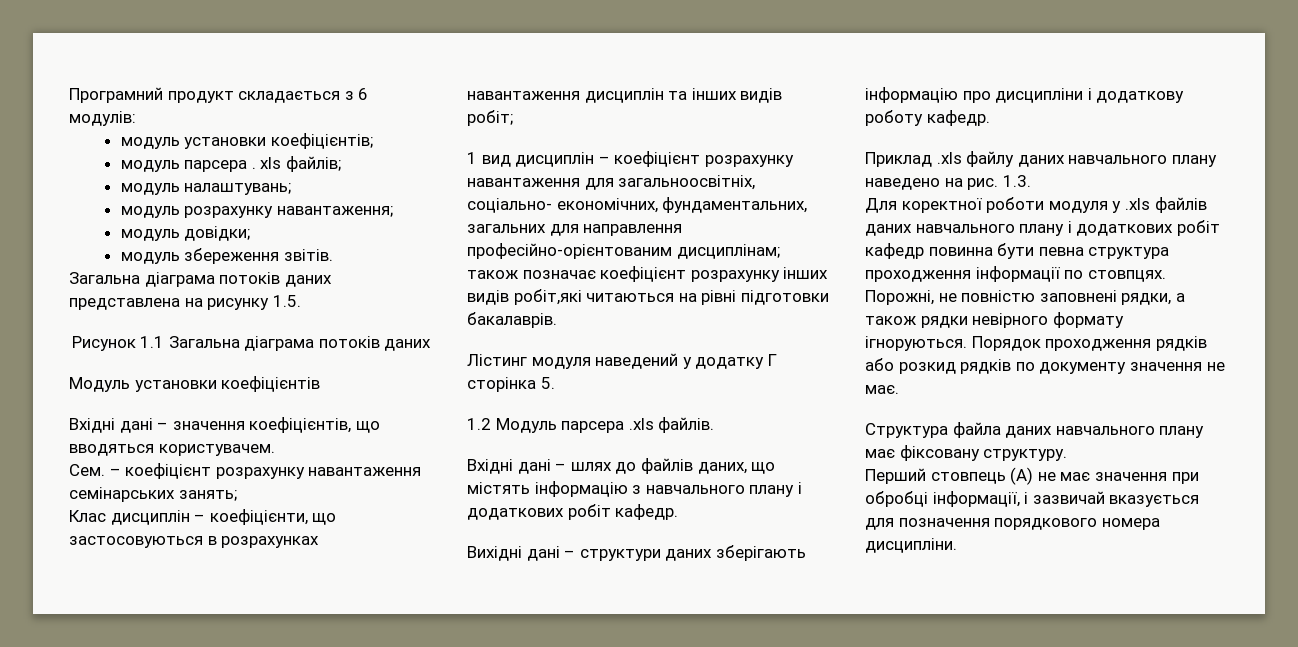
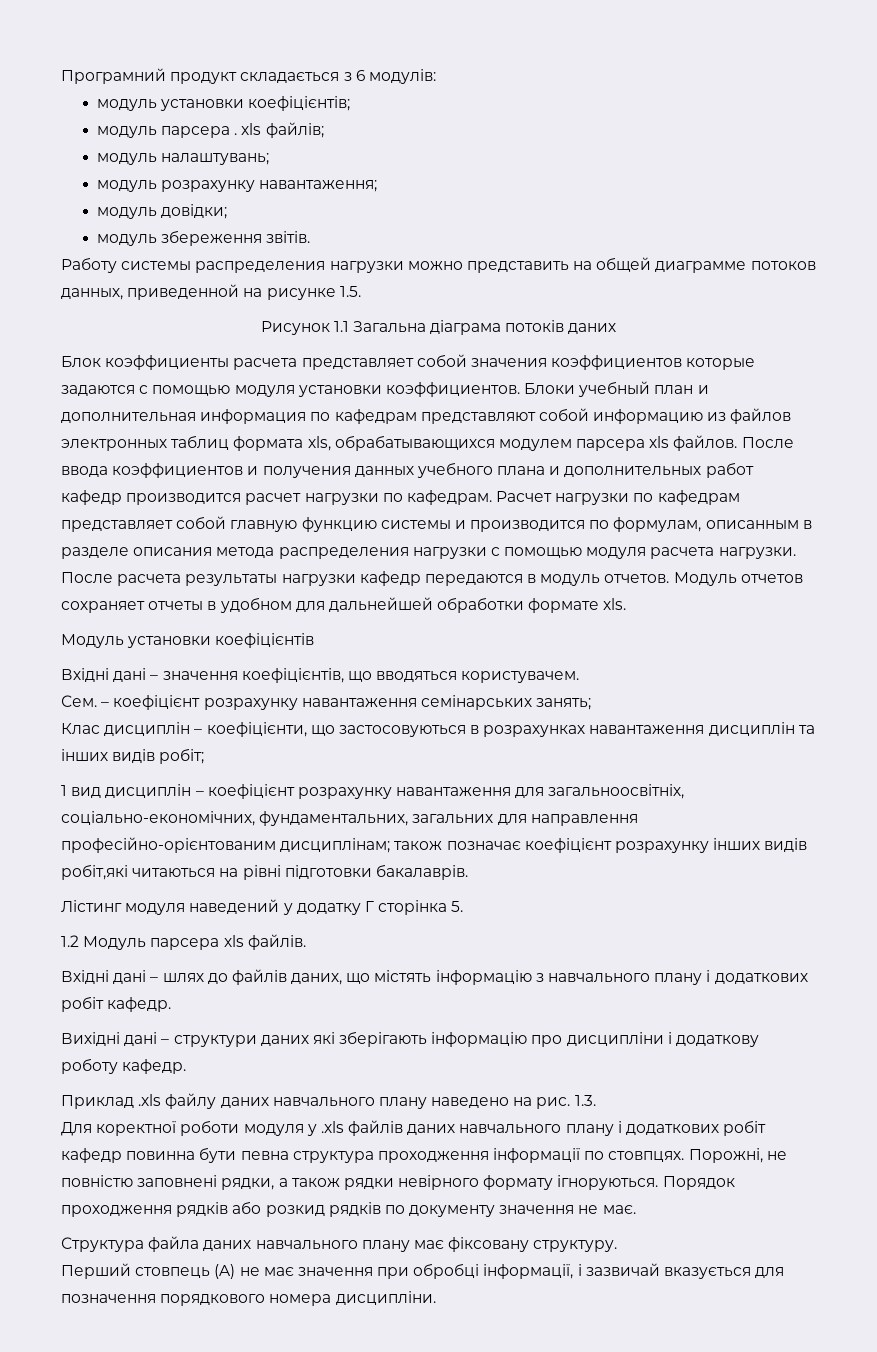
[69,272,332,287] [69,298,270,310] Загальна діаграма потоків даних представлена на рисунку -> [61,257,816,273] [61,284,336,300] Работу системы распределения нагрузки можно представить на общей диаграмме потоков данных, приведенной на рисунке
(432, 345) none -> [61,354,756,370] [61,381,709,397] [61,408,792,424] [61,435,794,451] [61,462,754,478] [61,490,740,505] [61,516,812,532] [61,547,796,559] [61,571,803,586] [61,597,627,613] // Блок коэффициенты расчета представляет собой значения коэффициентов которые задаются с помощью модуля установки коэффициентов. Блоки учебный план и дополнительная информация по кафедрам представляют собой информацию из файлов электронных таблиц формата xls, обрабатывающихся модулем парсера xls файлов. После ввода коэффициентов и получения данных учебного плана и дополнительных работ кафедр производится расчет нагрузки по кафедрам. Расчет нагрузки по кафедрам представляет собой главную функцию системы и производится по формулам, описанным в разделе описания метода распределения нагрузки с помощью модуля расчета нагрузки. После расчета результаты нагрузки кафедр передаются в модуль отчетов. Модуль отчетов сохраняет отчеты в удобном для дальнейшей обработки формате xls.
[467,198,658,213] соціально- економічних, -> [61,811,255,826] соціально-економічних,
[628,418,654,430] .xls -> [223,935,244,947] xls
(713, 555) none -> [312,1032,335,1044] які

